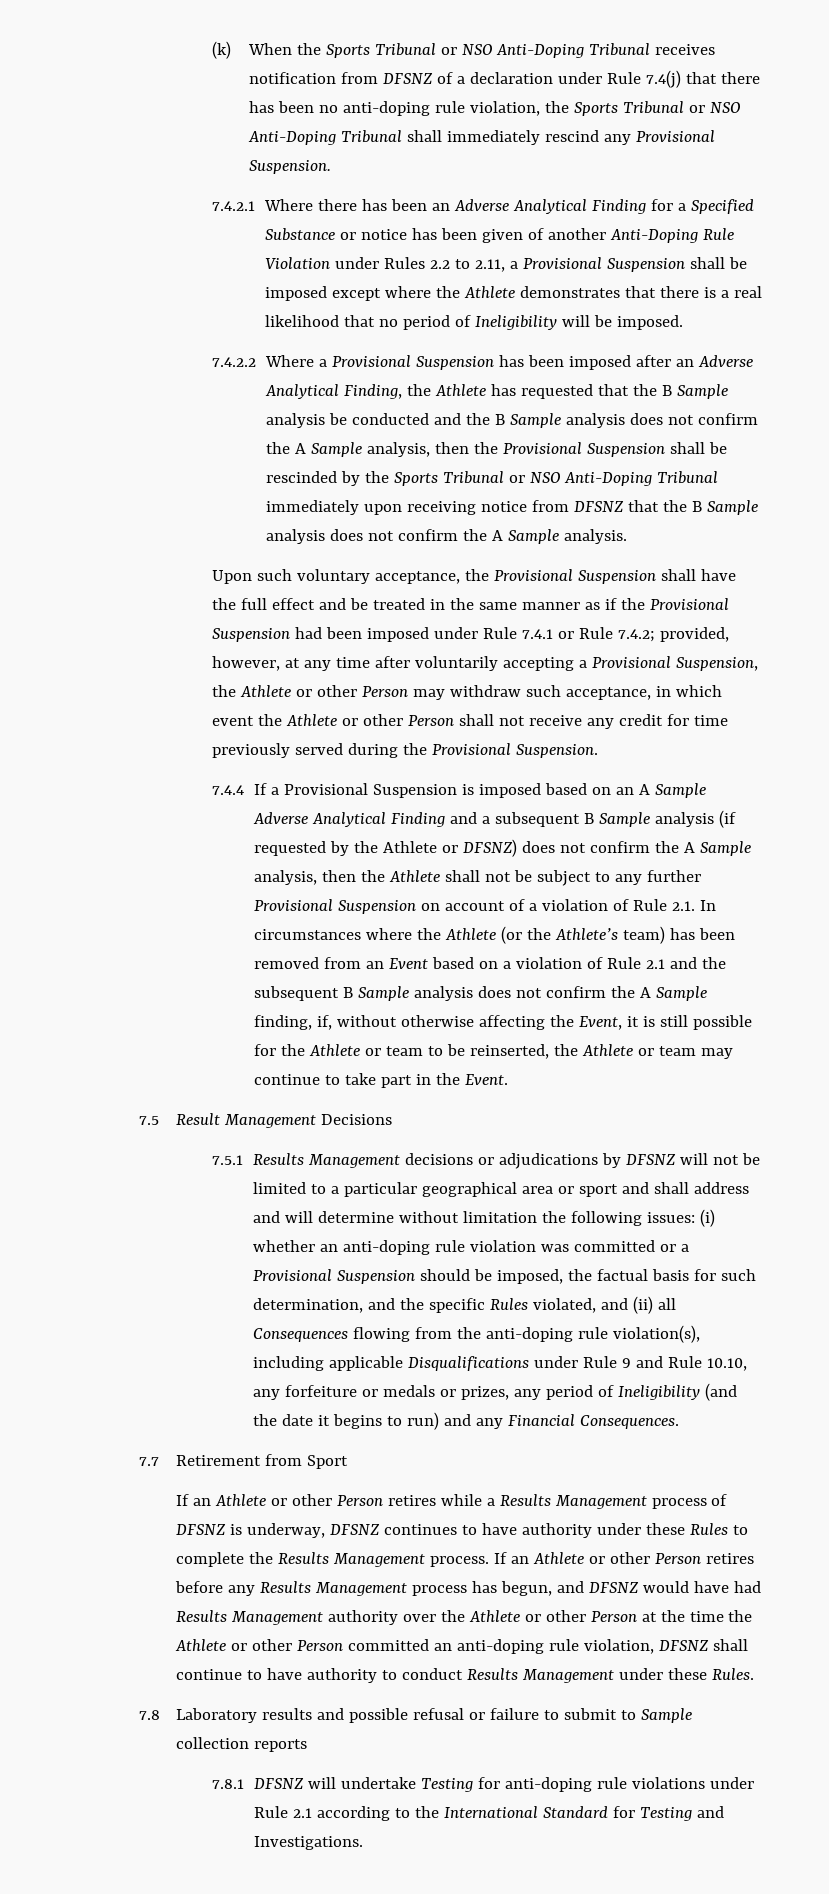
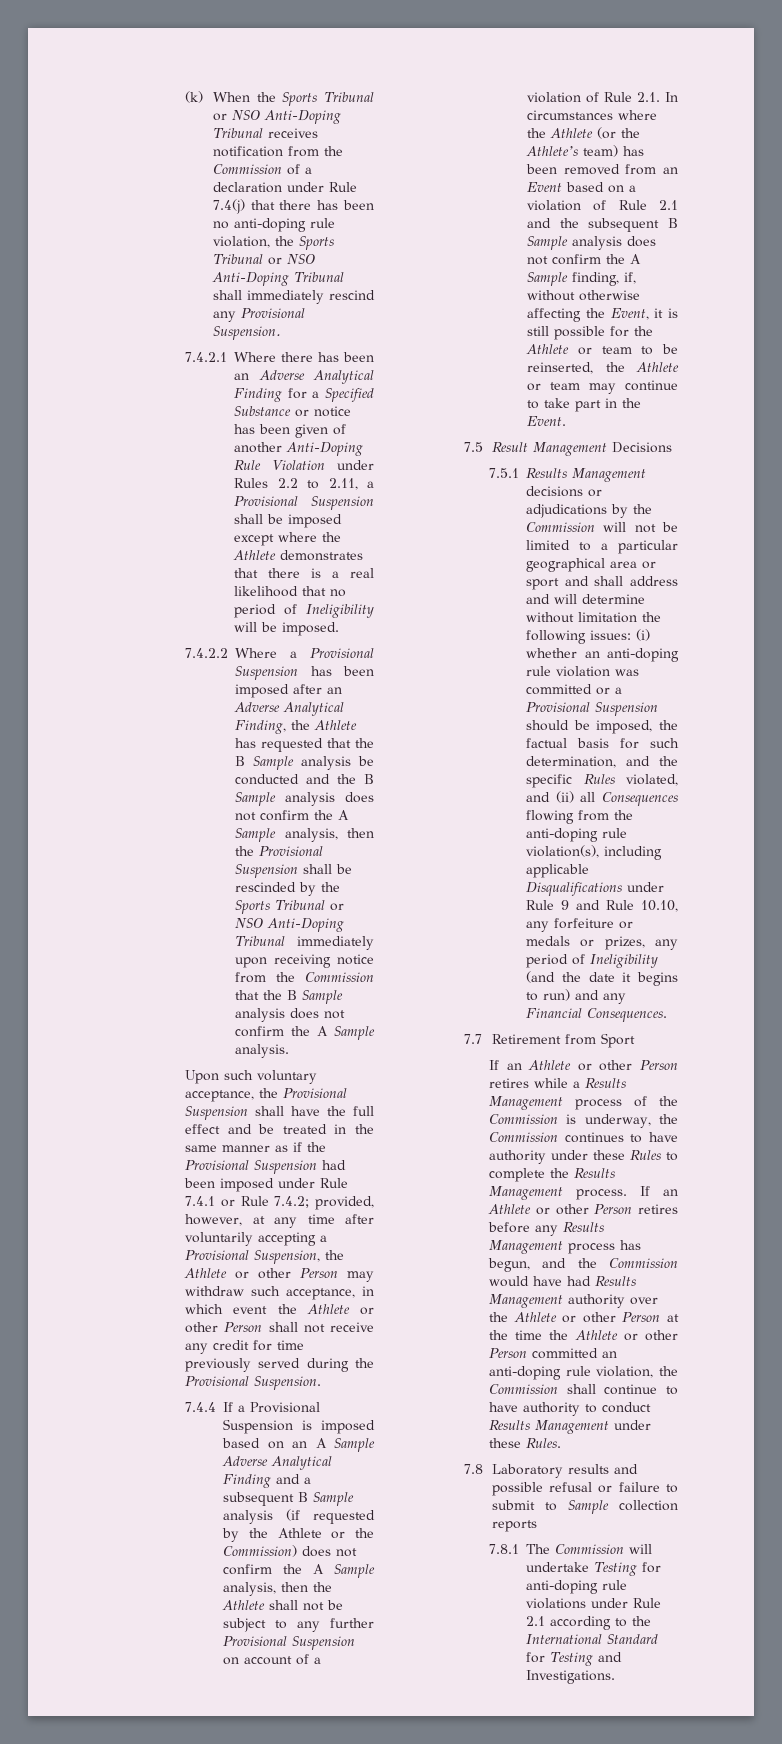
[383,73,434,84] DFSNZ -> [323,146,343,156] [212,164,282,174] the Commission
[573,501,624,512] DFSNZ -> [276,972,374,982] the Commission
[462,839,517,857] DFSNZ) -> [355,1528,374,1538] [223,1545,297,1557] the Commission)
[625,1154,676,1165] DFSNZ -> [633,504,652,514] [526,522,595,532] the Commission
[175,1523,380,1538] DFSNZ is underway, DFSNZ -> [659,1096,678,1106] [489,1114,678,1128] [489,1132,558,1142] the Commission is underway, the Commission
[588,1582,639,1593] DFSNZ -> [577,1258,678,1268] the Commission
[658,1640,709,1651] DFSNZ -> [659,1366,678,1376] [489,1384,558,1394] the Commission
[253,1778,304,1789] DFSNZ -> [526,1544,624,1554] The Commission

